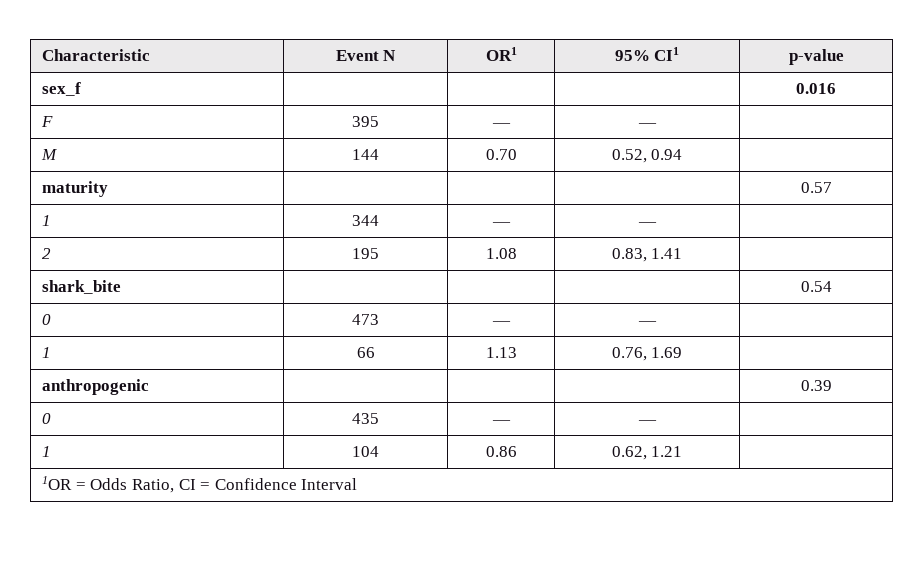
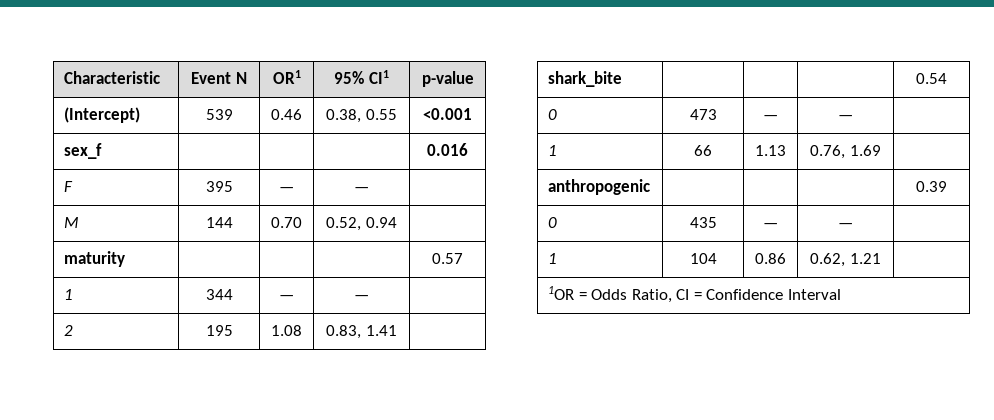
(844, 57) none -> [63,107,140,123] [205,109,233,120] [271,109,302,120] [326,109,397,123] [423,108,472,120] // (Intercept) | 539 | 0.46 | 0.38, 0.55 | <0.001

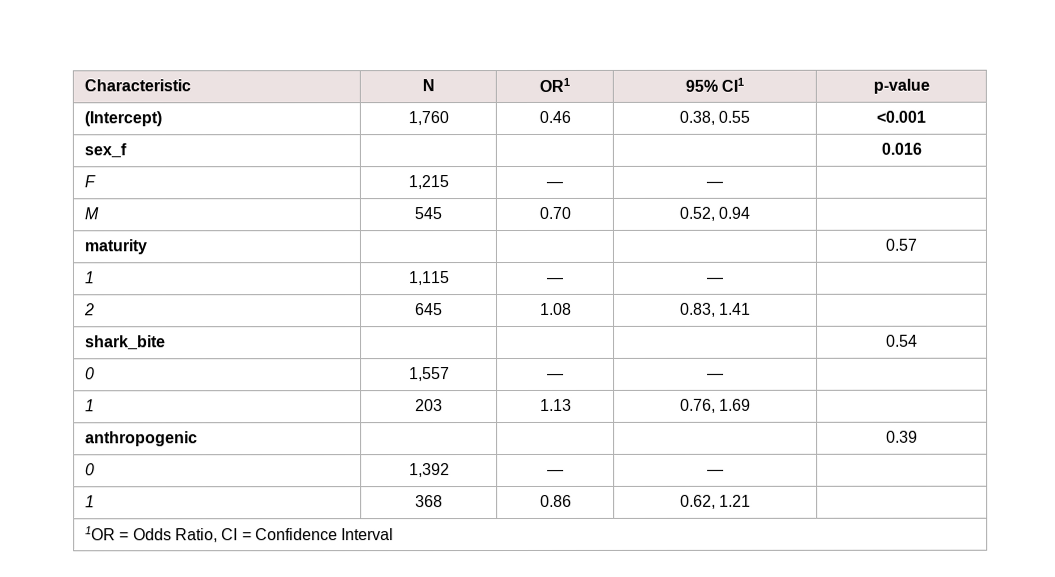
[191,72,232,84] Event -> (192, 85) none
[205,109,233,120] 539 -> [407,111,449,126] 1,760
[205,181,233,192] 395 -> [407,175,449,190] 1,215
[205,217,233,228] 144 -> [414,207,442,220] 545
[205,289,233,300] 344 -> [407,271,449,286] 1,115
[205,325,233,336] 195 -> [415,303,443,316] 645
[689,109,717,120] [763,115,778,120] [838,115,853,120] [547,145,557,156] [694,145,712,156] 473 | — | — | // 1 | 66 -> [408,367,450,382] [547,373,564,379] [707,373,724,379] [85,399,96,412] [415,399,443,412] 1,557 | — | — | // 1 | 203
[689,217,717,228] [763,223,778,228] [838,223,853,228] [547,253,557,264] [689,253,717,264] 435 | — | — | // 1 | 104 -> [408,463,450,478] [547,469,564,475] [707,469,724,475] [85,495,96,508] [415,495,443,508] 1,392 | — | — | // 1 | 368

